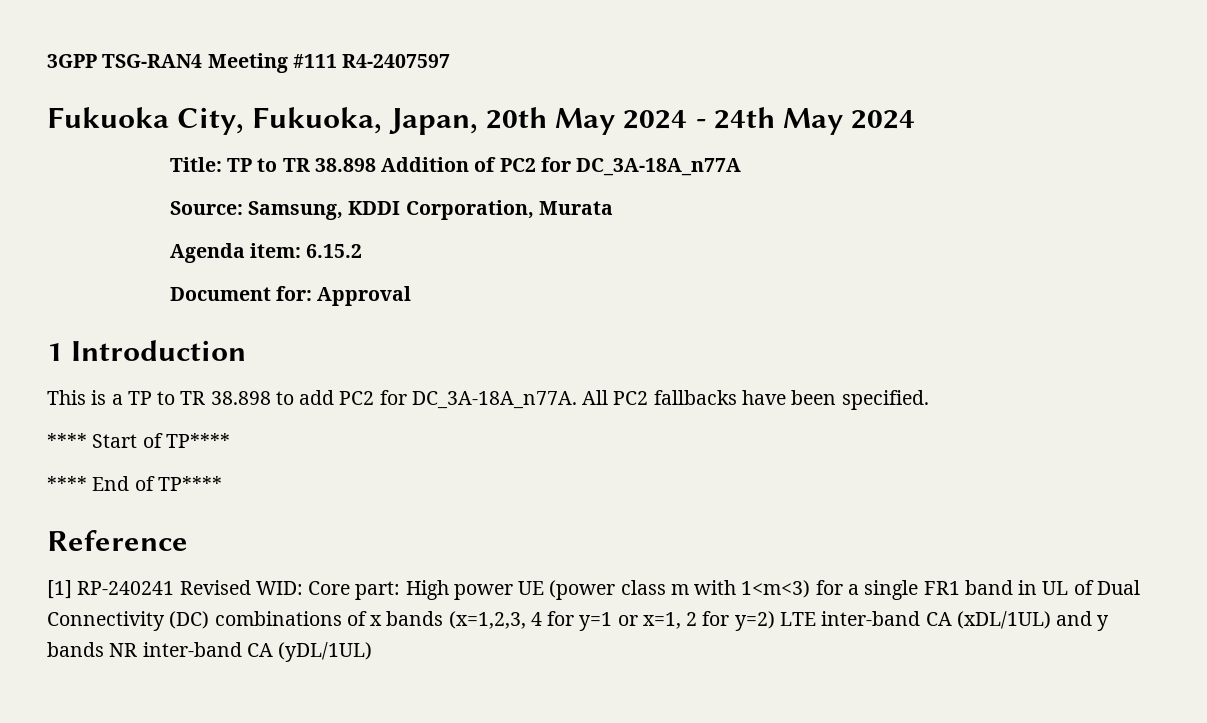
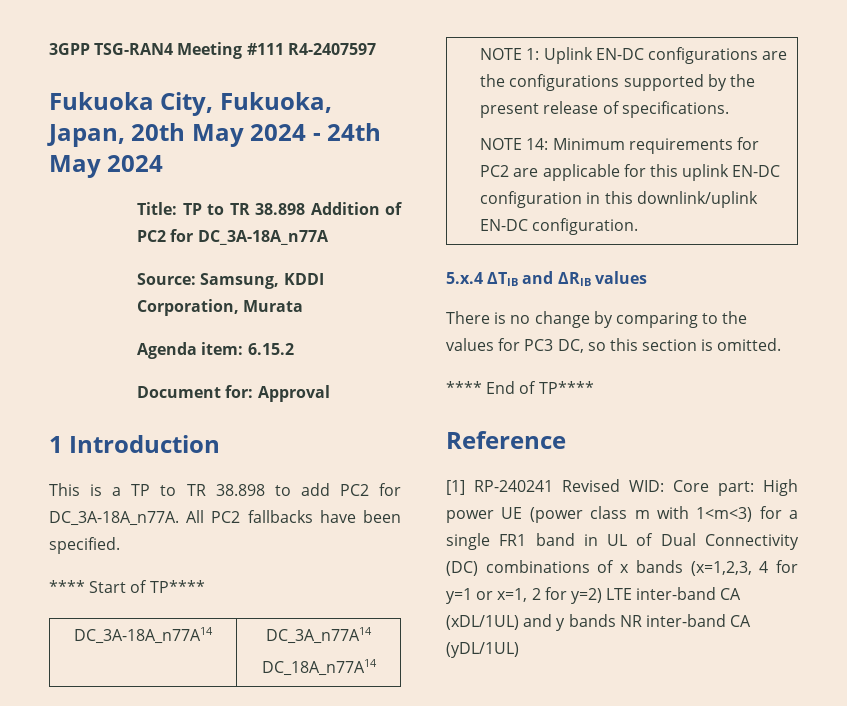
(230, 440) none -> [74,627,214,644] [266,627,372,644] [261,659,377,676] [480,47,788,64] [480,74,755,91] [480,101,729,118] [480,137,759,154] [480,164,781,181] [480,191,758,208] [480,218,639,235] [446,271,647,286] [446,311,748,328] [446,338,782,353] // DC_3A-18A_n77A14 | DC_3A_n77A14 // DC_18A_n77A14 // NOTE 1: Uplink EN-DC configurations are the configurations supported by the present release of specifications. // NOTE 14: Minimum requirements for PC2 are applicable for this uplink EN-DC configuration in this downlink/uplink EN-DC configuration. // 5.x.4 ∆TIB and ∆RIB values // There is no change by comparing to the values for PC3 DC, so this section is omitted.

